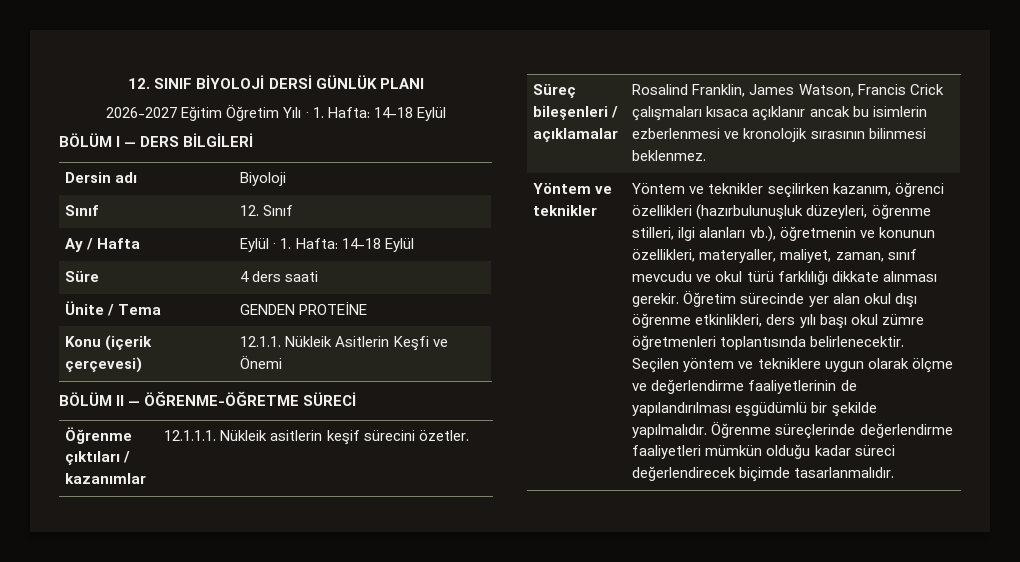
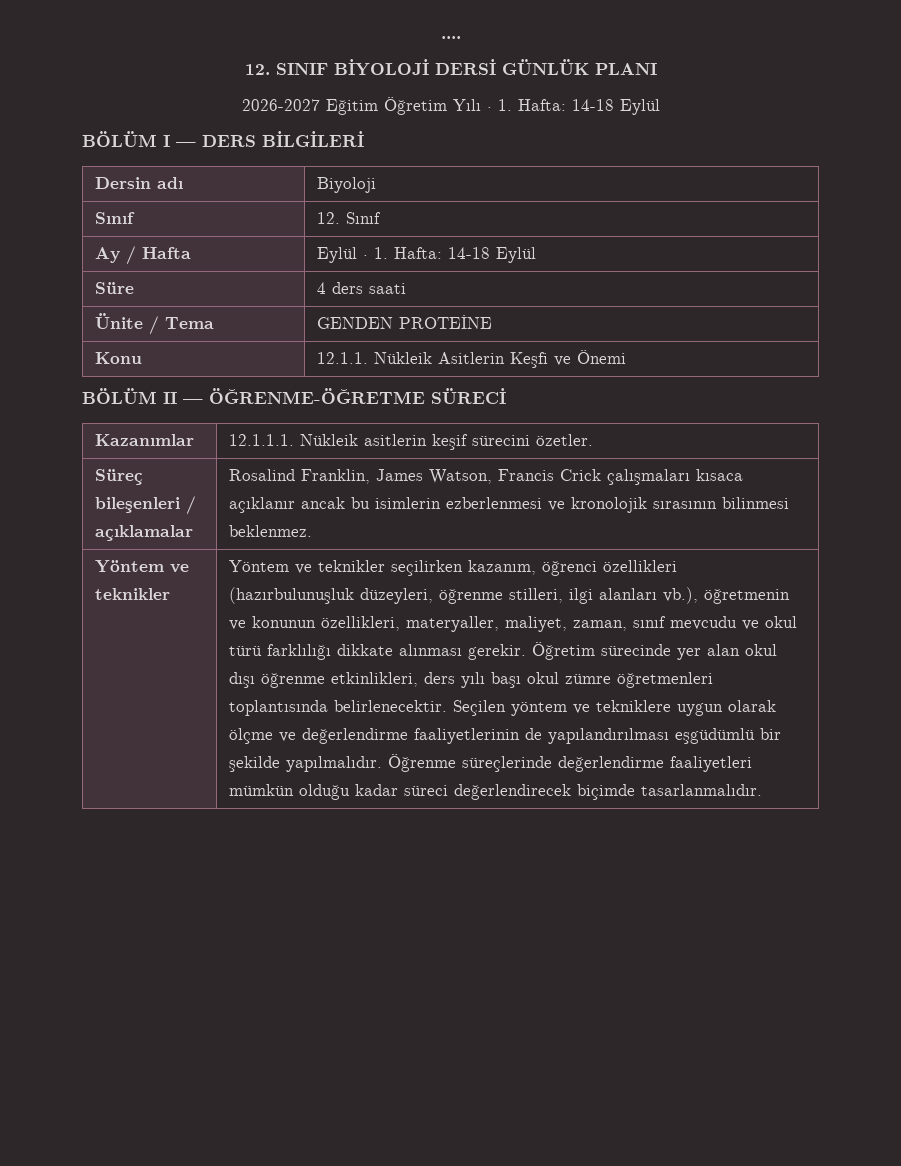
(128, 83) none -> [440,36,461,39] .... //
[105,335,153,351] [65,357,143,373] (içerik çerçevesi) -> (142, 358) none
[65,427,133,444] [65,451,131,465] [65,473,147,484] Öğrenme çıktıları / kazanımlar -> [94,434,194,446] Kazanımlar

